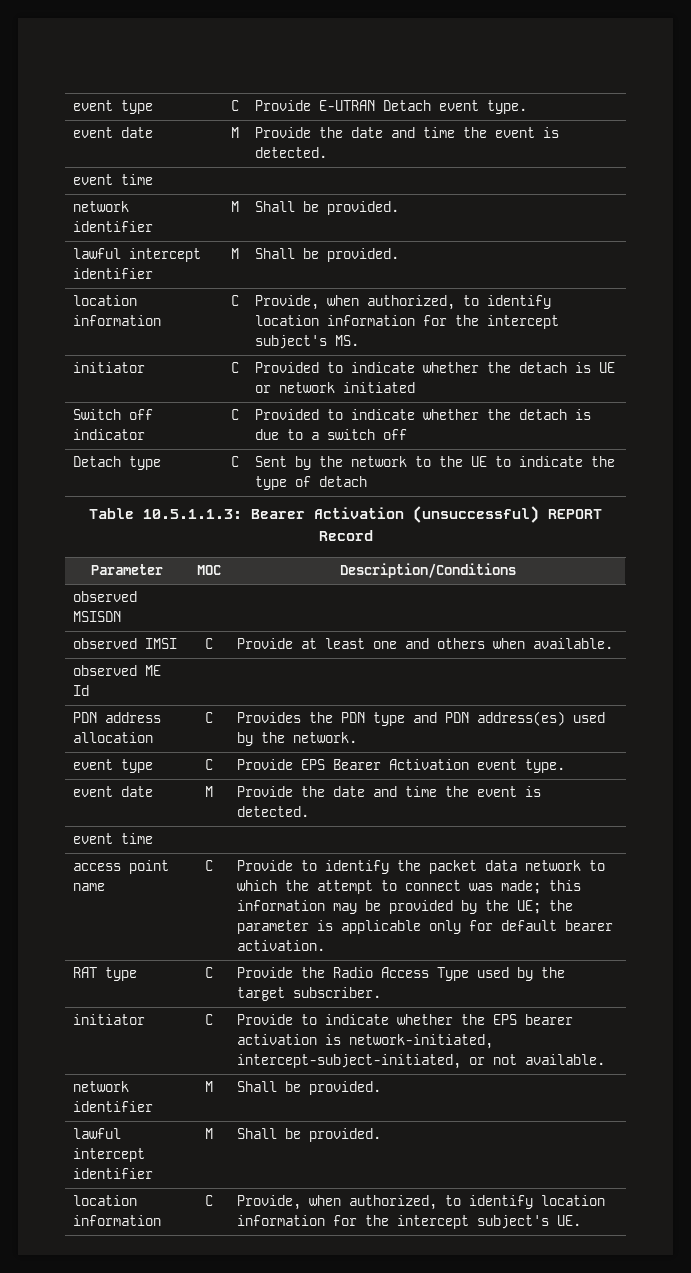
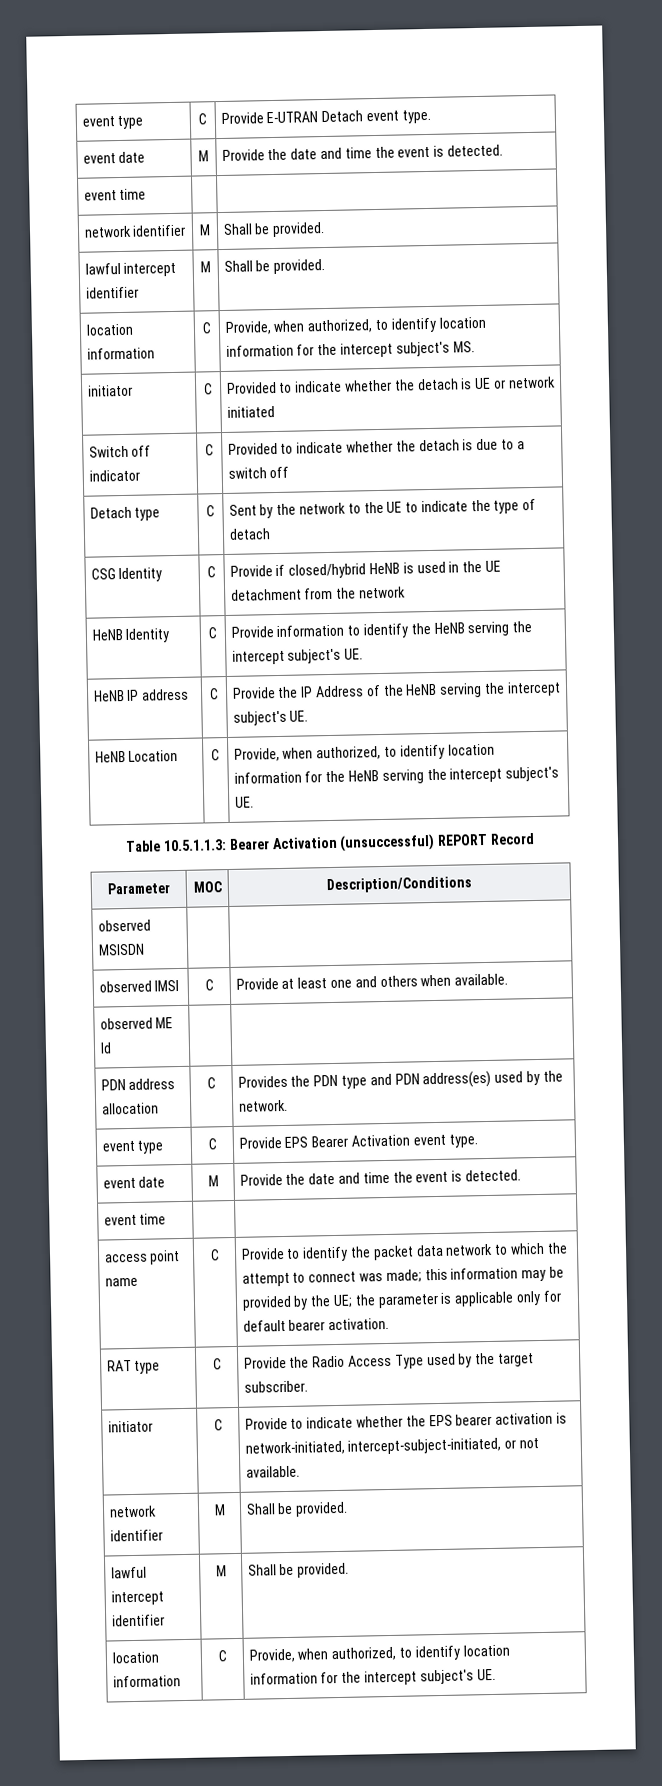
(368, 481) none -> [90,567,163,583] [207,566,216,578] [229,560,501,579] [230,586,406,601] [91,628,171,643] [208,627,217,639] [230,621,533,639] [231,648,364,665] [92,688,190,702] [209,688,219,700] [231,681,561,699] [232,710,309,726] [94,749,179,763] [211,749,220,761] [233,743,495,762] [233,766,560,784] [234,796,254,808] // CSG Identity | C | Provide if closed/hybrid HeNB is used in the UE detachment from the network // HeNB Identity | C | Provide information to identify the HeNB serving the intercept subject's UE. // HeNB IP address | C | Provide the IP Address of the HeNB serving the intercept subject's UE. // HeNB Location | C | Provide, when authorized, to identify location information for the HeNB serving the intercept subject's UE.

